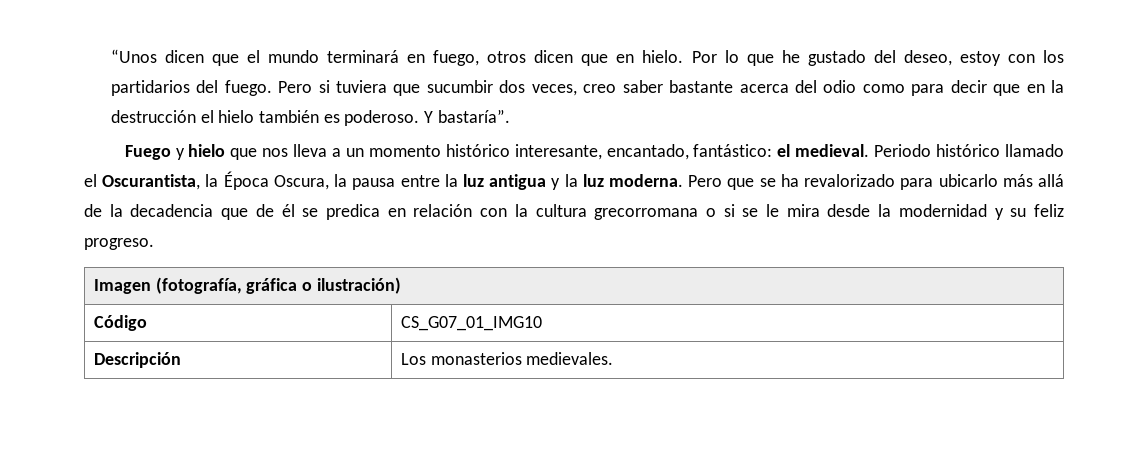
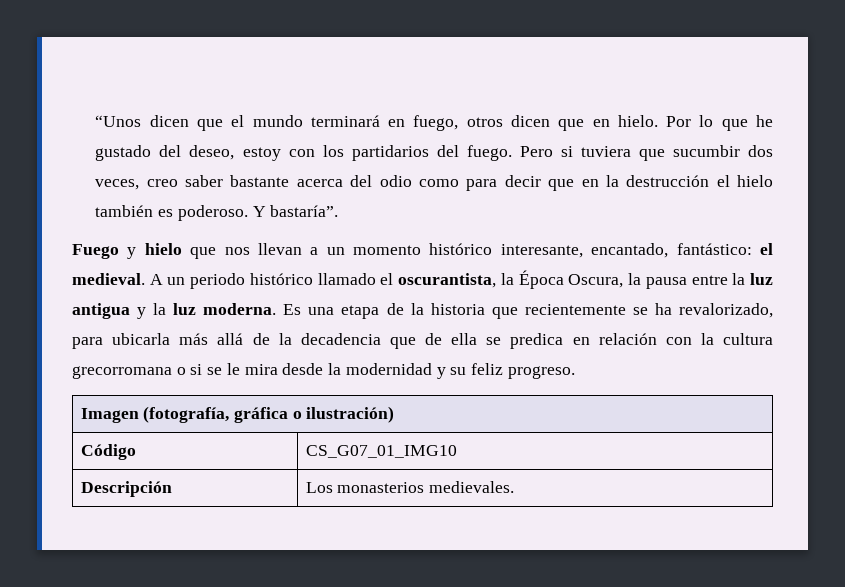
[293,144,328,157] lleva -> [257,243,302,255] llevan
[874,144,932,157] Periodo -> [149,273,246,289] A un periodo
[102,174,201,190] Oscurantista, -> [398,273,497,288] oscurantista,
[688,174,998,190] Pero que se ha revalorizado para ubicarlo -> [283,303,774,319] [72,333,171,349] Es una etapa de la historia que recientemente se ha revalorizado, para ubicarla
[281,204,295,217] él -> [451,333,478,345] ella

